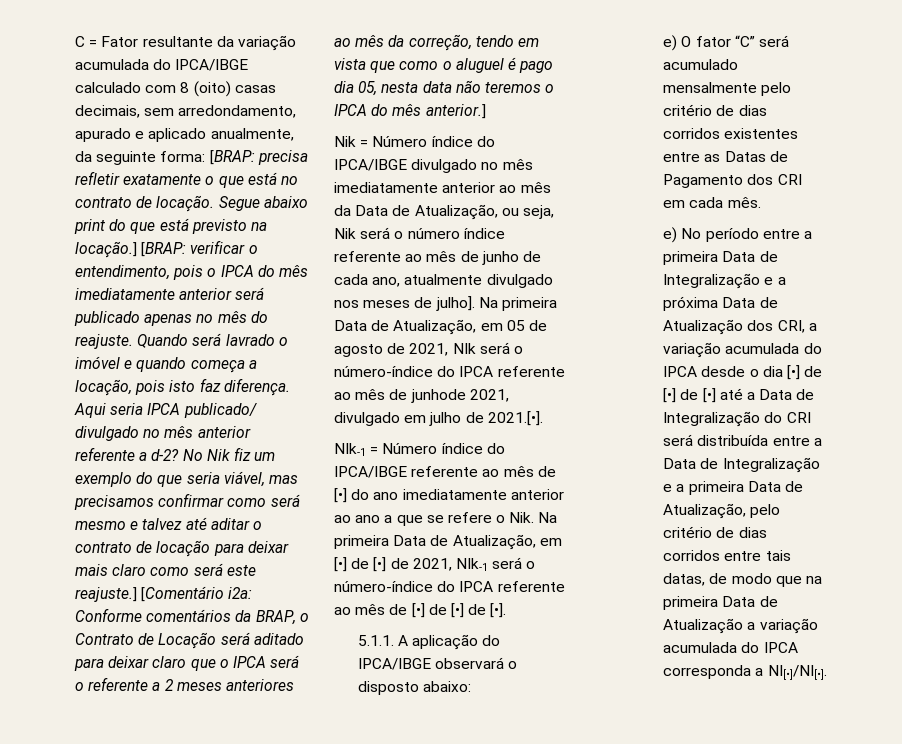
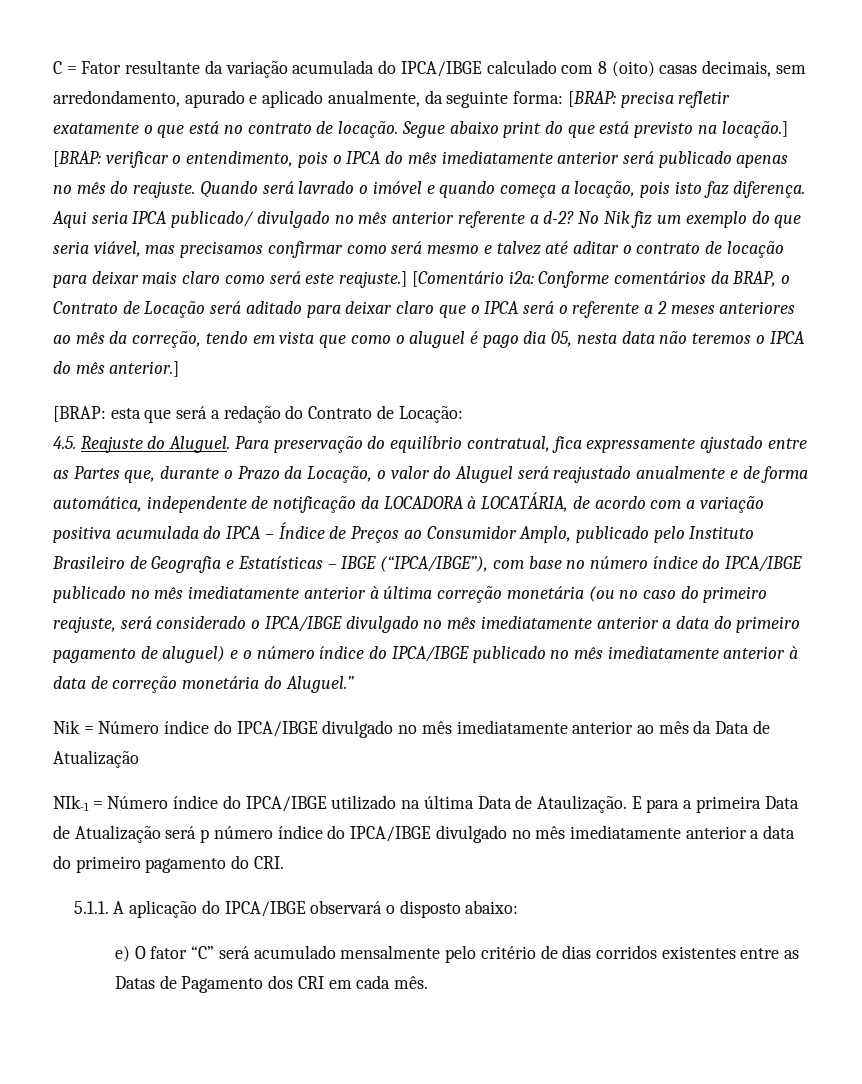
(486, 111) none -> [53,405,463,423] [53,435,807,453] [53,465,809,483] [53,492,764,513] [53,522,755,543] [52,556,803,573] [53,585,768,603] [53,616,801,633] [53,646,799,663] [53,675,354,693] // [BRAP: esta que será a redação do Contrato de Locação: // 4.5. Reajuste do Aluguel. Para preservação do equilíbrio contratual, fica expressamente ajustado entre as Partes que, durante o Prazo da Locação, o valor do Aluguel será reajustado anualmente e de forma automática, independente de notificação da LOCADORA à LOCATÁRIA, de acordo com a variação positiva acumulada do IPCA – Índice de Preços ao Consumidor Amplo, publicado pelo Instituto Brasileiro de Geografia e Estatísticas – IBGE (“IPCA/IBGE”), com base no número índice do IPCA/IBGE publicado no mês imediatamente anterior à última correção monetária (ou no caso do primeiro reajuste, será considerado o IPCA/IBGE divulgado no mês imediatamente anterior a data do primeiro pagamento de aluguel) e o número índice do IPCA/IBGE publicado no mês imediatamente anterior à data de correção monetária do Aluguel.”
[414,204,554,220] [334,227,505,239] [334,251,541,265] [334,274,553,288] [334,296,557,311] [334,319,547,335] [334,342,523,357] [334,366,565,377] [334,389,509,403] [334,411,543,426] Atualização, ou seja, Nik será o número índice referente ao mês de junho de cada ano, atualmente divulgado nos meses de julho]. Na primeira Data de Atualização, em 05 de agosto de 2021, NIk será o número-índice do IPCA referente ao mês de junhode 2021, divulgado em julho de 2021.[•]. -> [53,750,139,768] Atualização
[411,466,556,477] [334,488,564,503] [334,512,558,526] [334,534,562,550] [334,557,536,572] [334,581,565,592] [334,603,507,618] referente ao mês de [•] do ano imediatamente anterior ao ano a que se refere o Nik. Na primeira Data de Atualização, em [•] de [•] de 2021, NIk-1 será o número-índice do IPCA referente ao mês de [•] de [•] de [•]. -> [331,795,799,813] [53,825,796,843] [53,855,284,873] utilizado na última Data de Ataulização. E para a primeira Data de Atualização será p número índice do IPCA/IBGE divulgado no mês imediatamente anterior a data do primeiro pagamento do CRI.
[663,227,812,243] [663,251,778,265] [663,273,786,289] [663,296,778,311] [663,319,817,335] [663,342,822,358] [663,365,823,380] [663,388,815,403] [663,411,811,427] [663,434,822,446] [663,457,820,473] [663,481,803,495] [663,503,781,519] [663,526,767,538] [663,550,791,561] [663,573,822,587] [663,596,778,610] [663,618,818,634] [663,642,798,653] [663,665,827,680] // e) No período entre a primeira Data de Integralização e a próxima Data de Atualização dos CRI, a variação acumulada do IPCA desde o dia [•] de [•] de [•] até a Data de Integralização do CRI será distribuída entre a Data de Integralização e a primeira Data de Atualização, pelo critério de dias corridos entre tais datas, de modo que na primeira Data de Atualização a variação acumulada do IPCA corresponda a NI[•]/NI[•]. -> (429, 982) none

